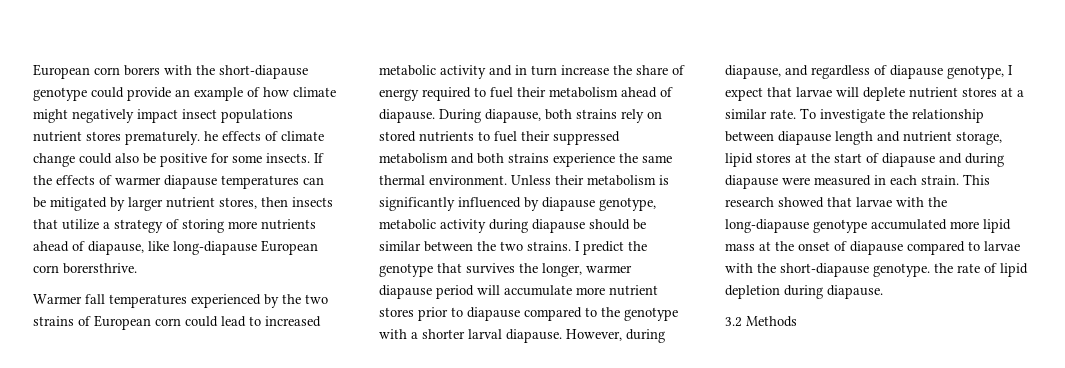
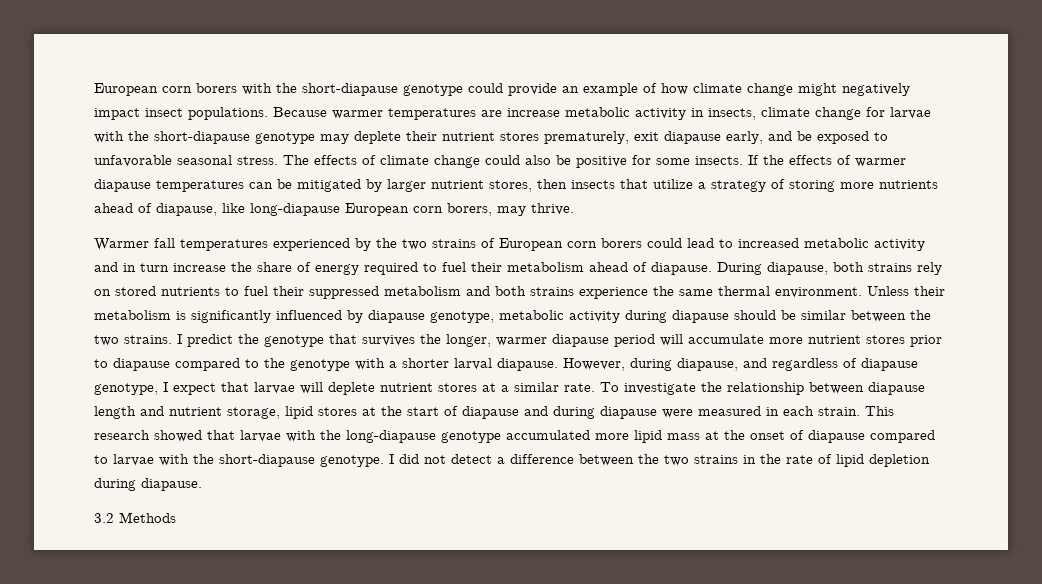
(336, 92) none -> [747,83,793,96] change
[221,109,293,123] [33,131,218,145] populations nutrient stores prematurely. he -> [188,107,931,120] [94,131,888,144] [94,155,309,167] populations. Because warmer temperatures are increase metabolic activity in insects, climate change for larvae with the short-diapause genotype may deplete their nutrient stores prematurely, exit diapause early, and be exposed to unfavorable seasonal stress. The
[63,263,137,274] borersthrive. -> [447,203,574,216] borers, may thrive.
(181, 322) none -> [601,238,642,248] borers
(930, 270) none -> [389,454,756,466] I did not detect a difference between the two strains in

